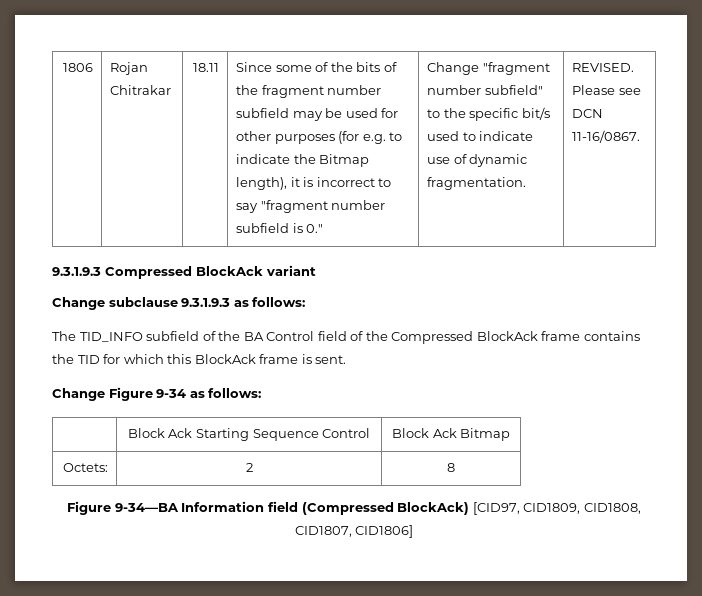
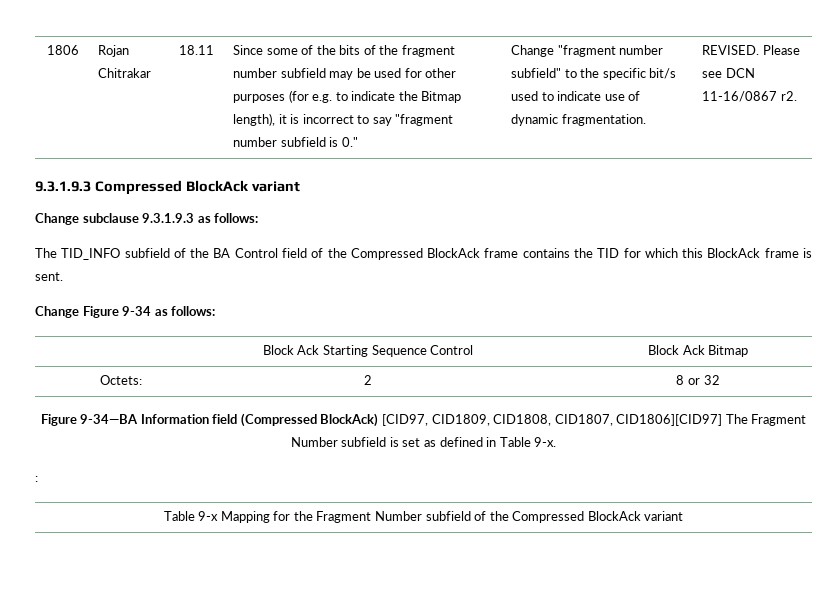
[572,130,641,143] 11-16/0867. -> [702,91,797,102] 11-16/0867 r2.
(455, 467) none -> [688,375,720,385] or 32
[355,525,414,538] CID1806] -> [616,414,807,426] [290,437,557,447] [35,476,38,482] [163,511,684,523] CID1806][CID97] The Fragment Number subfield is set as defined in Table 9-x. // : // Table 9-x Mapping for the Fragment Number subfield of the Compressed BlockAck variant

